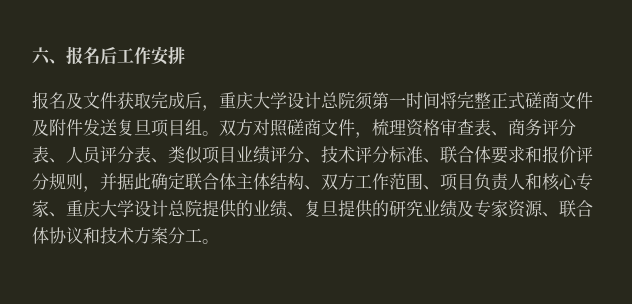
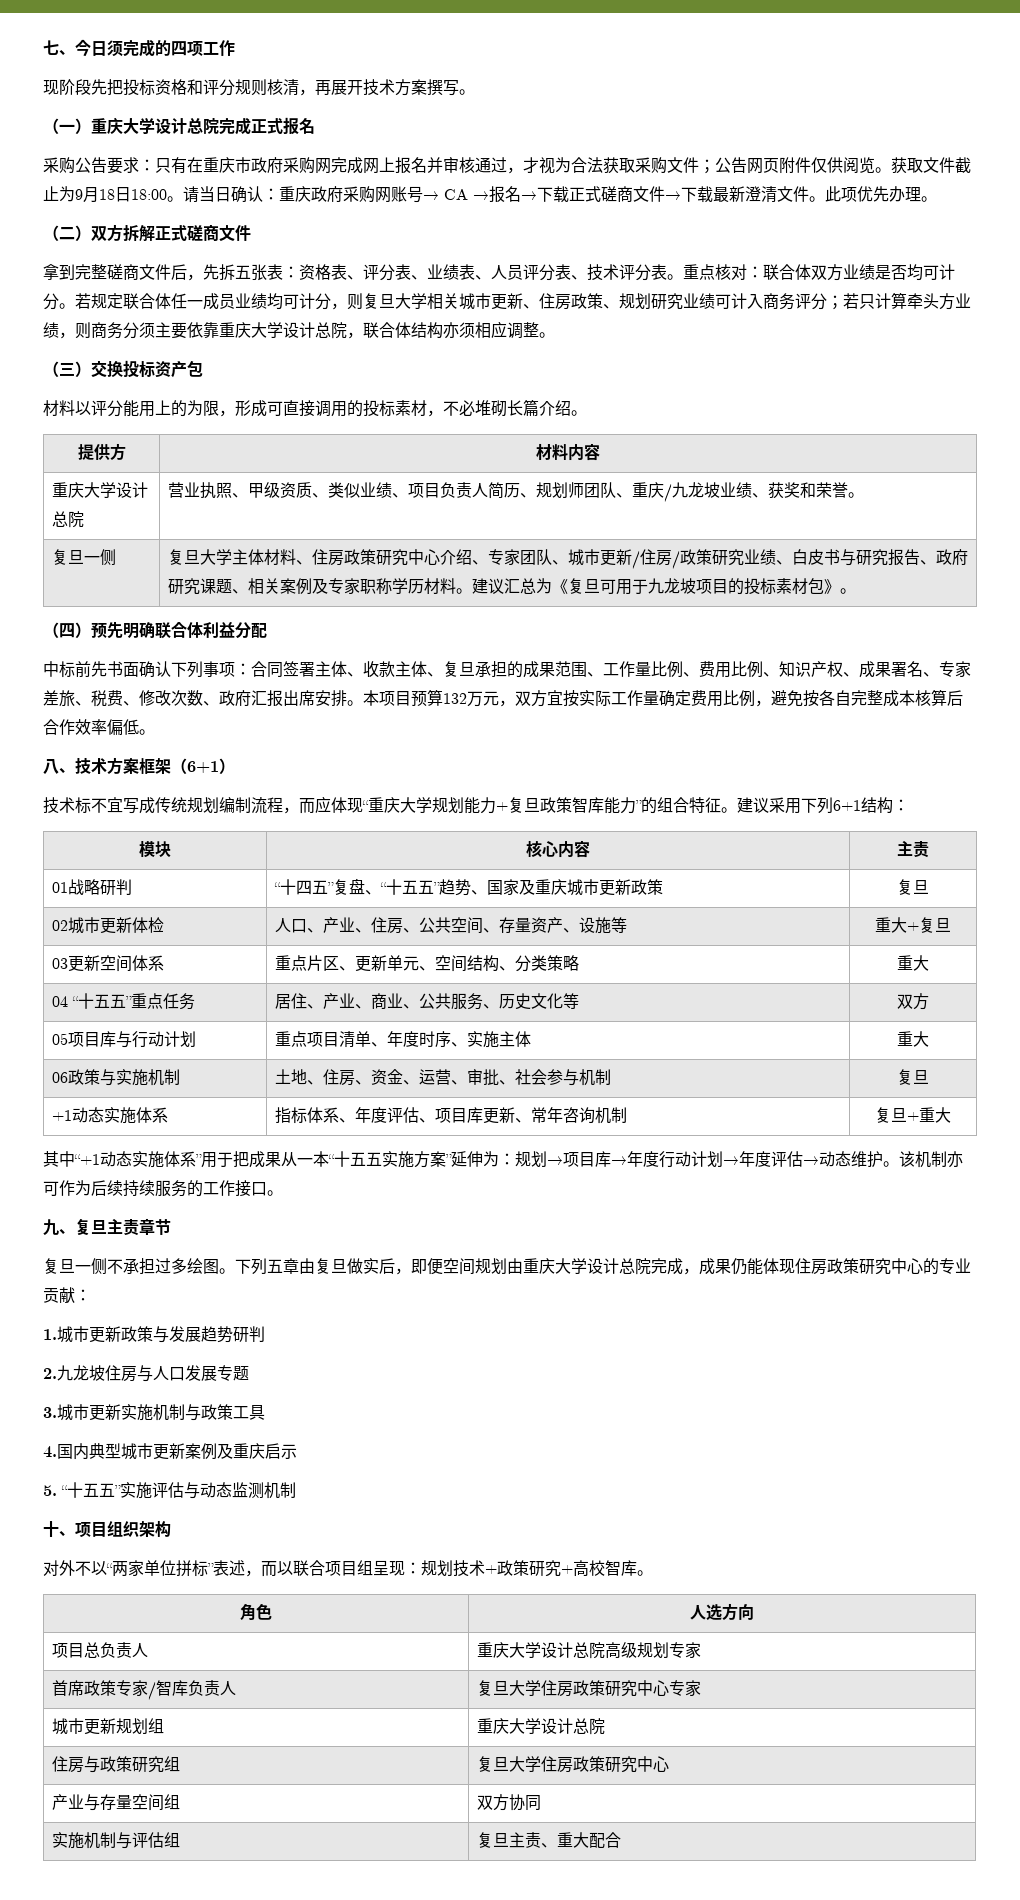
[32,46,185,65] [32,92,593,111] [32,119,576,138] [32,146,593,164] [32,173,593,192] [32,200,593,218] [32,227,219,244] 六、报名后工作安排 // 报名及文件获取完成后，重庆大学设计总院须第一时间将完整正式磋商文件及附件发送复旦项目组。双方对照磋商文件，梳理资格审查表、商务评分表、人员评分表、类似项目业绩评分、技术评分标准、联合体要求和报价评分规则，并据此确定联合体主体结构、双方工作范围、项目负责人和核心专家、重庆大学设计总院提供的业绩、复旦提供的研究业绩及专家资源、联合体协议和技术方案分工。 -> [43,39,235,57] [43,79,475,96] [43,117,315,135] [43,157,971,174] [43,186,937,203] [43,224,251,242] [43,264,955,281] [43,292,971,310] [43,321,555,339] [43,360,203,378] [43,399,587,417] [77,443,126,461] [536,443,600,461] [51,482,148,498] [51,511,84,528] [167,482,864,502] [51,549,116,566] [167,549,968,569] [167,578,856,595] [43,621,267,639] [43,661,971,678] [43,689,963,707] [43,719,155,736] [43,757,235,775] [43,796,909,814] [139,841,171,858] [526,840,590,858] [897,840,929,858] [51,879,132,896] [273,878,663,896] [897,879,929,895] [51,917,164,934] [274,917,627,934] [875,917,951,933] [51,955,164,972] [274,955,579,972] [897,955,929,971] [51,993,195,1010] [274,993,579,1010] [897,993,929,1010] [51,1031,196,1048] [274,1031,531,1048] [897,1031,929,1047] [51,1069,180,1086] [274,1069,611,1086] [897,1069,929,1085] [51,1107,168,1124] [274,1107,627,1124] [875,1107,951,1123] [43,1151,963,1168] [43,1180,283,1197] [43,1218,171,1236] [43,1258,971,1275] [43,1287,91,1304] [43,1326,265,1343] [43,1365,249,1382] [43,1404,265,1421] [43,1443,297,1460] [43,1482,296,1499] [43,1520,171,1538] [43,1560,653,1577] [240,1603,272,1621] [690,1603,754,1621] [51,1642,148,1658] [476,1642,701,1659] [51,1680,236,1700] [476,1680,701,1697] [51,1718,164,1735] [476,1718,605,1735] [51,1756,180,1773] [476,1756,669,1773] [51,1794,180,1811] [476,1794,541,1811] [51,1832,180,1849] [476,1832,621,1848] 七、今日须完成的四项工作 // 现阶段先把投标资格和评分规则核清，再展开技术方案撰写。 // （一）重庆大学设计总院完成正式报名 // 采购公告要求：只有在重庆市政府采购网完成网上报名并审核通过，才视为合法获取采购文件；公告网页附件仅供阅览。获取文件截止为9月18日18:00。请当日确认：重庆政府采购网账号→ CA →报名→下载正式磋商文件→下载最新澄清文件。此项优先办理。 // （二）双方拆解正式磋商文件 // 拿到完整磋商文件后，先拆五张表：资格表、评分表、业绩表、人员评分表、技术评分表。重点核对：联合体双方业绩是否均可计分。若规定联合体任一成员业绩均可计分，则复旦大学相关城市更新、住房政策、规划研究业绩可计入商务评分；若只计算牵头方业绩，则商务分须主要依靠重庆大学设计总院，联合体结构亦须相应调整。 // （三）交换投标资产包 // 材料以评分能用上的为限，形成可直接调用的投标素材，不必堆砌长篇介绍。 // 提供方 | 材料内容 // 重庆大学设计总院 | 营业执照、甲级资质、类似业绩、项目负责人简历、规划师团队、重庆/九龙坡业绩、获奖和荣誉。 // 复旦一侧 | 复旦大学主体材料、住房政策研究中心介绍、专家团队、城市更新/住房/政策研究业绩、白皮书与研究报告、政府研究课题、相关案例及专家职称学历材料。建议汇总为《复旦可用于九龙坡项目的投标素材包》。 // （四）预先明确联合体利益分配 // 中标前先书面确认下列事项：合同签署主体、收款主体、复旦承担的成果范围、工作量比例、费用比例、知识产权、成果署名、专家差旅、税费、修改次数、政府汇报出席安排。本项目预算132万元，双方宜按实际工作量确定费用比例，避免按各自完整成本核算后合作效率偏低。 // 八、技术方案框架（6+1） // 技术标不宜写成传统规划编制流程，而应体现“重庆大学规划能力+复旦政策智库能力”的组合特征。建议采用下列6+1结构： // 模块 | 核心内容 | 主责 // 01战略研判 | “十四五”复盘、“十五五”趋势、国家及重庆城市更新政策 | 复旦 // 02城市更新体检 | 人口、产业、住房、公共空间、存量资产、设施等 | 重大+复旦 // 03更新空间体系 | 重点片区、更新单元、空间结构、分类策略 | 重大 // 04 “十五五”重点任务 | 居住、产业、商业、公共服务、历史文化等 | 双方 // 05项目库与行动计划 | 重点项目清单、年度时序、实施主体 | 重大 // 06政策与实施机制 | 土地、住房、资金、运营、审批、社会参与机制 | 复旦 // +1动态实施体系 | 指标体系、年度评估、项目库更新、常年咨询机制 | 复旦+重大 // 其中“+1动态实施体系”用于把成果从一本“十五五实施方案”延伸为：规划→项目库→年度行动计划→年度评估→动态维护。该机制亦可作为后续持续服务的工作接口。 // 九、复旦主责章节 // 复旦一侧不承担过多绘图。下列五章由复旦做实后，即便空间规划由重庆大学设计总院完成，成果仍能体现住房政策研究中心的专业贡献： // 1.城市更新政策与发展趋势研判 // 2.九龙坡住房与人口发展专题 // 3.城市更新实施机制与政策工具 // 4.国内典型城市更新案例及重庆启示 // 5. “十五五”实施评估与动态监测机制 // 十、项目组织架构 // 对外不以“两家单位拼标”表述，而以联合项目组呈现：规划技术+政策研究+高校智库。 // 角色 | 人选方向 // 项目总负责人 | 重庆大学设计总院高级规划专家 // 首席政策专家/智库负责人 | 复旦大学住房政策研究中心专家 // 城市更新规划组 | 重庆大学设计总院 // 住房与政策研究组 | 复旦大学住房政策研究中心 // 产业与存量空间组 | 双方协同 // 实施机制与评估组 | 复旦主责、重大配合

